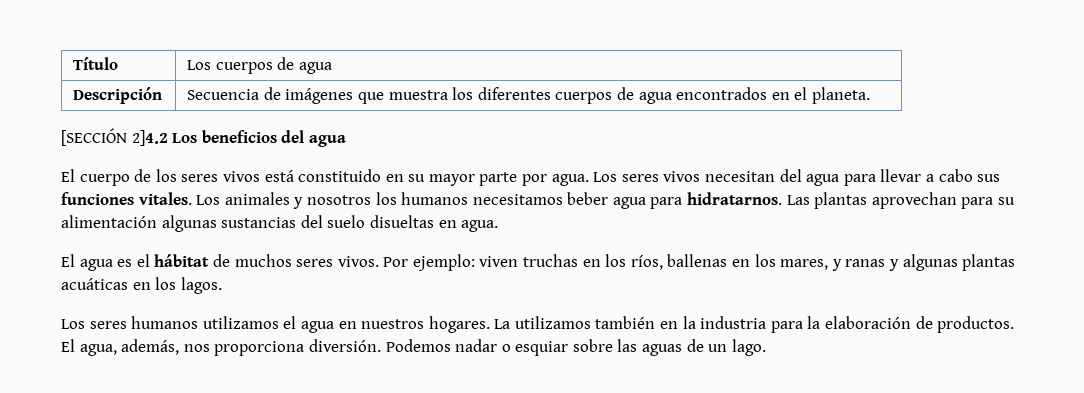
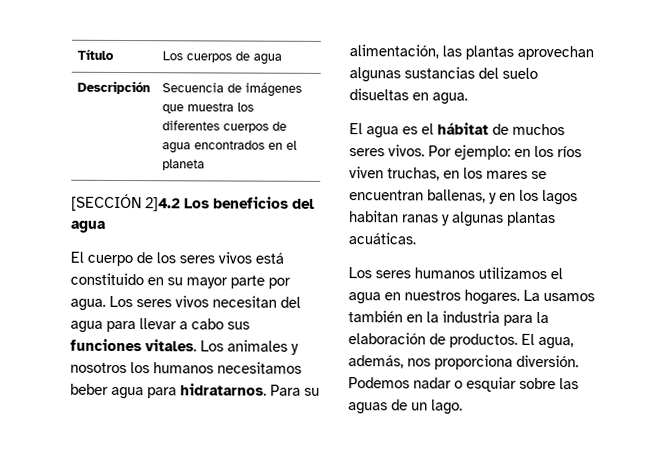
[811,87,870,104] planeta. -> [162,159,206,171] planeta
[786,192,1016,209] [61,215,157,228] Las plantas aprovechan para su alimentación -> [270,384,320,396] [349,44,594,61] Para su alimentación, las plantas aprovechan
[479,254,1016,271] [61,277,222,294] viven truchas en los ríos, ballenas en los mares, y ranas y algunas plantas acuáticas en los lagos. -> [514,145,582,158] [349,166,547,181] [349,189,578,206] [349,210,556,227] [348,232,417,245] en los ríos viven truchas, en los mares se encuentran ballenas, y en los lagos habitan ranas y algunas plantas acuáticas.
[514,316,591,329] utilizamos -> [543,292,595,302] usamos

